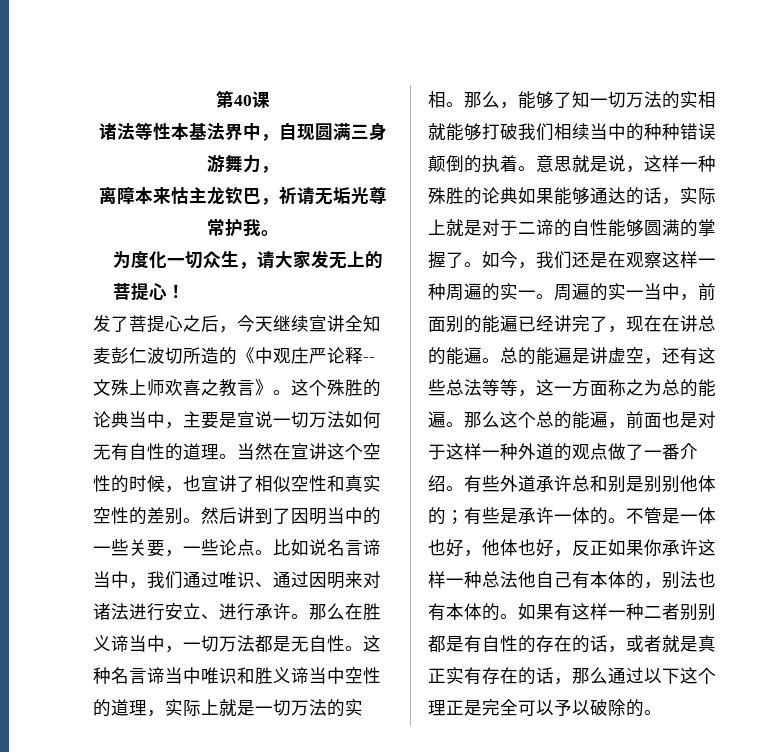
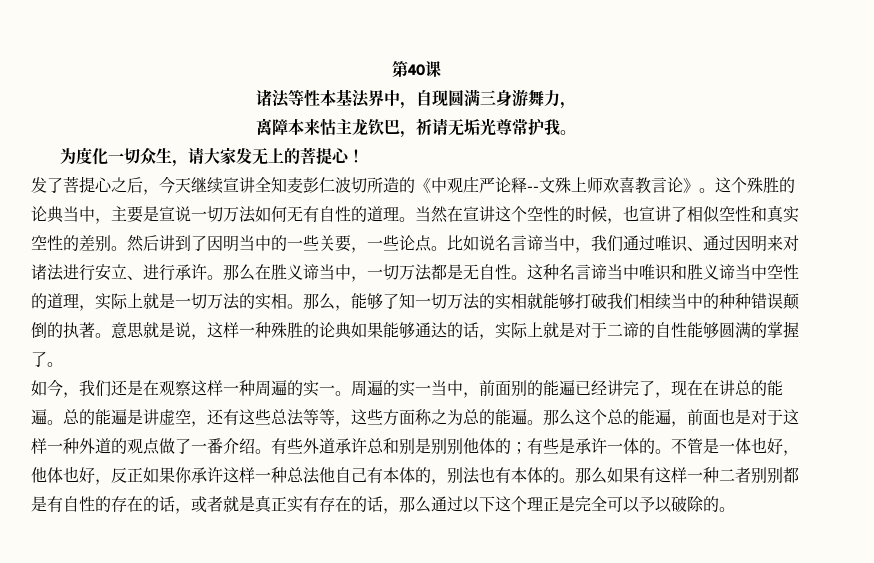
[201,379,255,397] 之教言 -> [635,177,683,194] 教言论
[500,155,518,172] 着 -> [79,322,95,338] 著
(482, 264) none -> (63, 364) //
[554,386,572,394] 一 -> [367,409,383,425] 些
(518, 616) none -> [575,467,607,484] 那么

